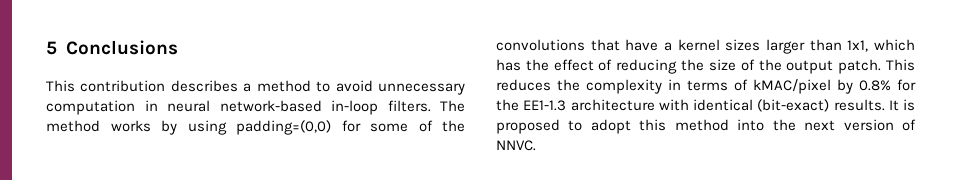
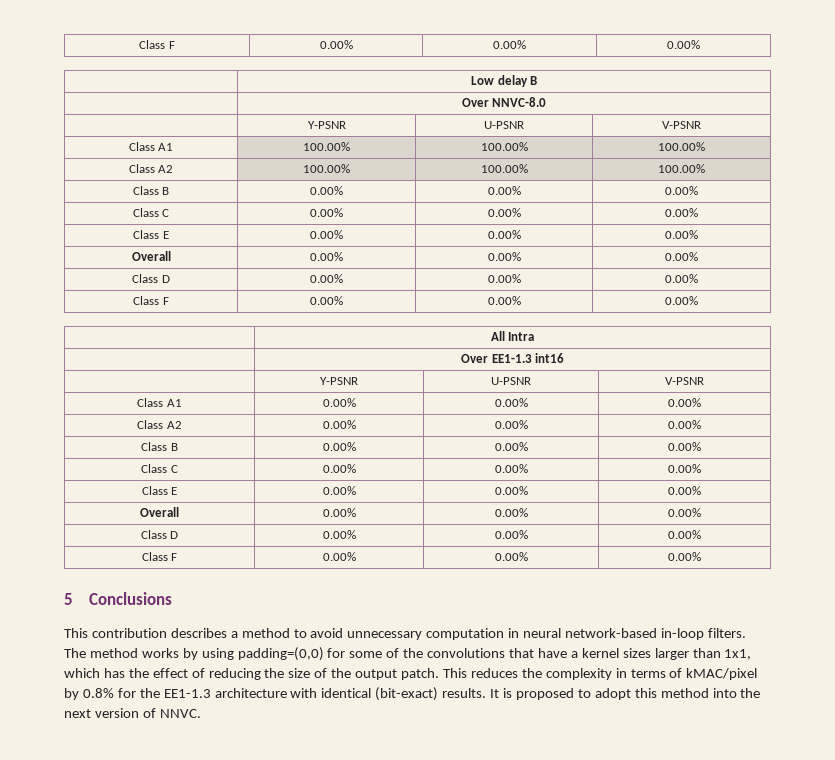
(46, 48) none -> [139,40,175,49] [319,40,353,49] [493,40,526,49] [666,40,700,49] [470,75,538,87] [461,97,547,107] [307,121,346,129] [484,121,524,129] [661,121,701,129] [128,142,174,151] [303,142,350,151] [480,142,528,151] [657,142,705,151] [128,164,174,173] [303,164,350,173] [480,164,528,173] [657,164,705,173] [132,186,170,195] [310,186,343,195] [487,186,521,195] [664,186,698,195] [132,208,170,217] [310,208,343,217] [487,208,521,217] [664,208,698,217] [133,230,169,239] [310,230,343,239] [487,230,521,239] [664,230,698,239] [131,251,171,261] [310,252,343,261] [487,252,521,261] [664,252,698,261] [132,274,170,283] [310,274,343,283] [487,274,521,283] [664,274,698,283] [133,296,169,305] [310,296,343,305] [487,296,521,305] [664,296,698,305] [490,331,535,341] [460,353,565,363] [320,377,358,385] [491,377,531,385] [664,377,704,385] [137,398,182,407] [322,398,356,407] [494,398,528,407] [667,398,701,407] [137,420,182,429] [322,420,356,429] [494,420,528,429] [667,420,701,429] [141,442,178,451] [322,442,356,451] [494,442,528,451] [667,442,701,451] [141,464,178,473] [322,464,356,473] [494,464,528,473] [667,464,701,473] [141,486,178,495] [322,486,356,495] [494,486,528,495] [667,486,701,495] [140,507,179,517] [322,508,356,517] [494,508,528,517] [667,508,701,517] [140,530,179,539] [322,530,356,539] [494,530,528,539] [667,530,701,539] [141,552,178,561] [322,552,356,561] [494,552,528,561] [667,552,701,561] Class F | 0.00% | 0.00% | 0.00% // | Low delay B // | Over NNVC-8.0 // | Y-PSNR | U-PSNR | V-PSNR // Class A1 | 100.00% | 100.00% | 100.00% // Class A2 | 100.00% | 100.00% | 100.00% // Class B | 0.00% | 0.00% | 0.00% // Class C | 0.00% | 0.00% | 0.00% // Class E | 0.00% | 0.00% | 0.00% // Overall | 0.00% | 0.00% | 0.00% // Class D | 0.00% | 0.00% | 0.00% // Class F | 0.00% | 0.00% | 0.00% // | All Intra // | Over EE1-1.3 int16 // | Y-PSNR | U-PSNR | V-PSNR // Class A1 | 0.00% | 0.00% | 0.00% // Class A2 | 0.00% | 0.00% | 0.00% // Class B | 0.00% | 0.00% | 0.00% // Class C | 0.00% | 0.00% | 0.00% // Class E | 0.00% | 0.00% | 0.00% // Overall | 0.00% | 0.00% | 0.00% // Class D | 0.00% | 0.00% | 0.00% // Class F | 0.00% | 0.00% | 0.00% //

